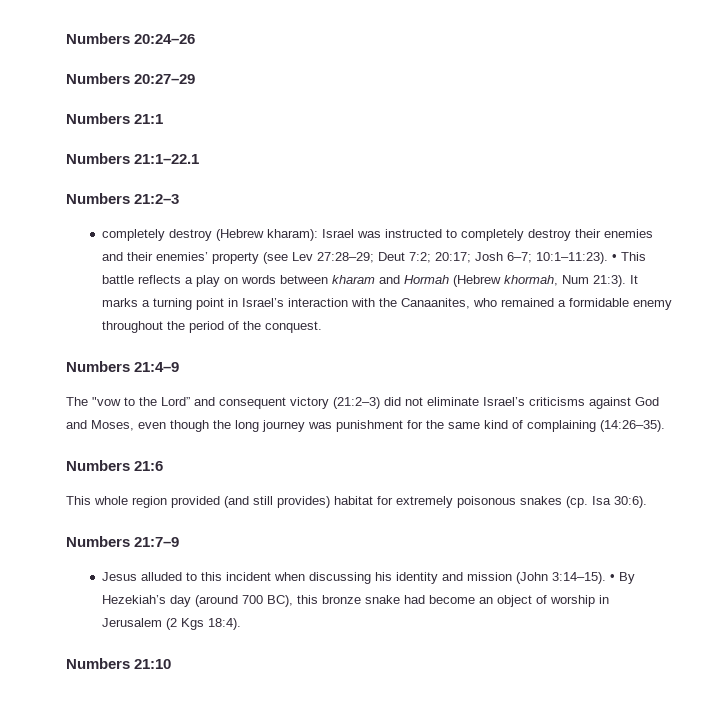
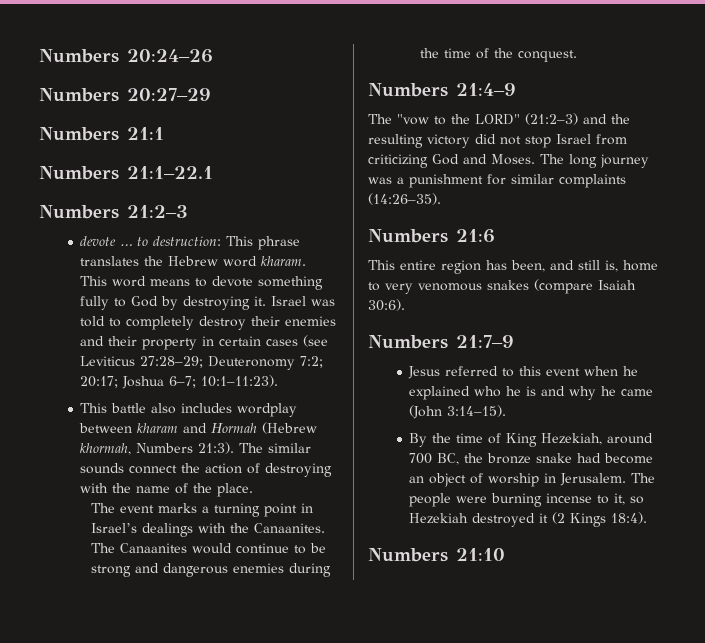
[102,229,319,241] completely destroy (Hebrew kharam): -> [80,236,301,250] [80,256,307,267] [80,276,324,290] [80,296,267,310] devote … to destruction: This phrase translates the Hebrew word kharam. This word means to devote something fully to God by destroying it.
[385,229,443,238] instructed -> [80,316,106,327] told
[156,252,406,264] enemies’ property (see Lev 27:28–29; Deut -> [142,335,329,350] [80,356,296,370] property in certain cases (see Leviticus 27:28–29; Deuteronomy
[475,252,504,261] Josh -> [122,376,165,389] Joshua
[612,254,618,261] • -> (279, 381) //
[138,275,277,287] reflects a play on words -> [151,403,298,417] also includes wordplay
[562,275,639,287] Num 21:3). It -> [136,442,312,454] [80,463,333,477] [80,483,254,497] [90,503,154,513] Numbers 21:3). The similar sounds connect the action of destroying with the name of the place. // The event
[288,298,673,310] [102,321,225,333] interaction with the Canaanites, who remained a formidable enemy throughout the period -> [141,523,325,537] [90,543,326,554] [90,563,331,577] [419,48,471,58] dealings with the Canaanites. The Canaanites would continue to be strong and dangerous enemies during the time
[161,397,659,409] [66,420,231,432] Lord” and consequent victory (21:2–3) did not eliminate Israel’s criticisms against God and Moses, even though the -> [475,113,630,125] [368,134,627,148] [368,154,564,168] LORD" (21:2–3) and the resulting victory did not stop Israel from criticizing God and Moses. The
(332, 425) none -> [397,177,404,184] a
[426,420,596,432] the same kind of complaining -> [511,174,626,188] similar complaints
[94,496,611,508] whole region provided (and still provides) habitat for extremely poisonous snakes (cp. Isa -> [400,260,658,274] [368,279,636,294] entire region has been, and still is, home to very venomous snakes (compare Isaiah
[141,572,183,581] alluded -> [445,366,499,376] referred
[226,572,636,584] [102,595,319,607] incident when discussing his identity and mission (John 3:14–15). • By Hezekiah’s day (around 700 BC), this -> [546,366,639,376] [409,386,654,400] [409,405,507,419] [409,433,654,447] [409,453,484,465] event when he explained who he is and why he came (John 3:14–15). // By the time of King Hezekiah, around 700 BC, the
[102,618,205,630] Jerusalem (2 Kgs -> [560,473,656,486] [409,493,645,507] [409,512,607,527] Jerusalem. The people were burning incense to it, so Hezekiah destroyed it (2 Kings

